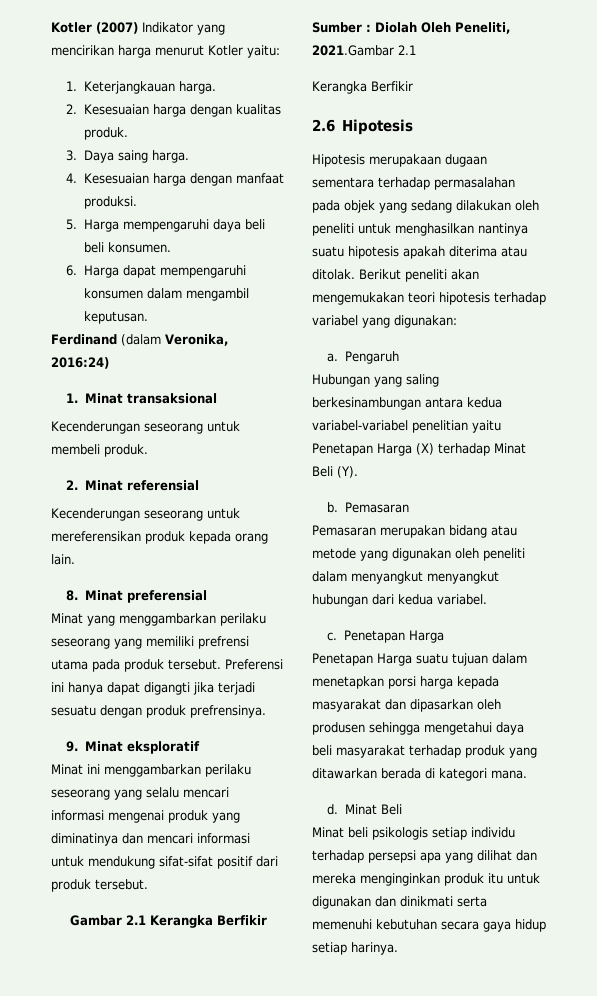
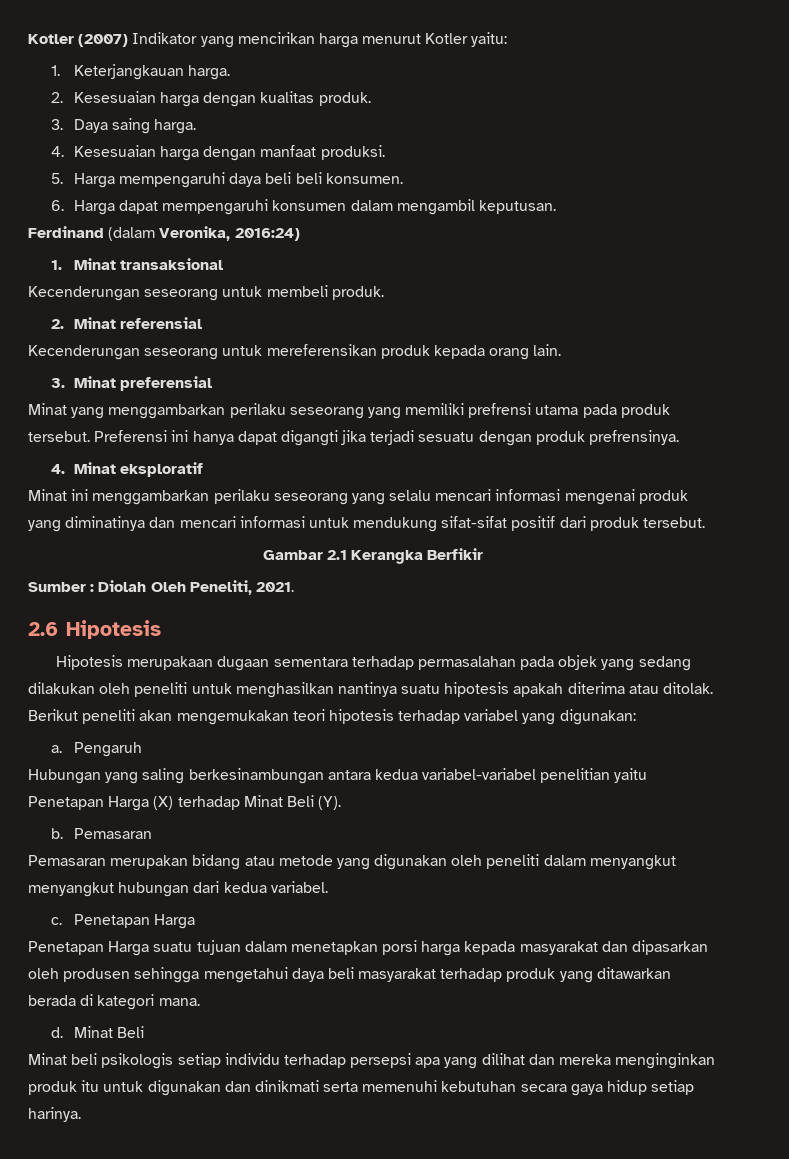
[66,590,79,601] 8. -> [50,378,65,388] 3.
[66,741,79,752] 9. -> [50,464,65,474] 4.
[312,45,416,56] [312,81,413,94] 2021.Gambar 2.1 // Kerangka Berfikir -> [255,582,294,592] 2021.

